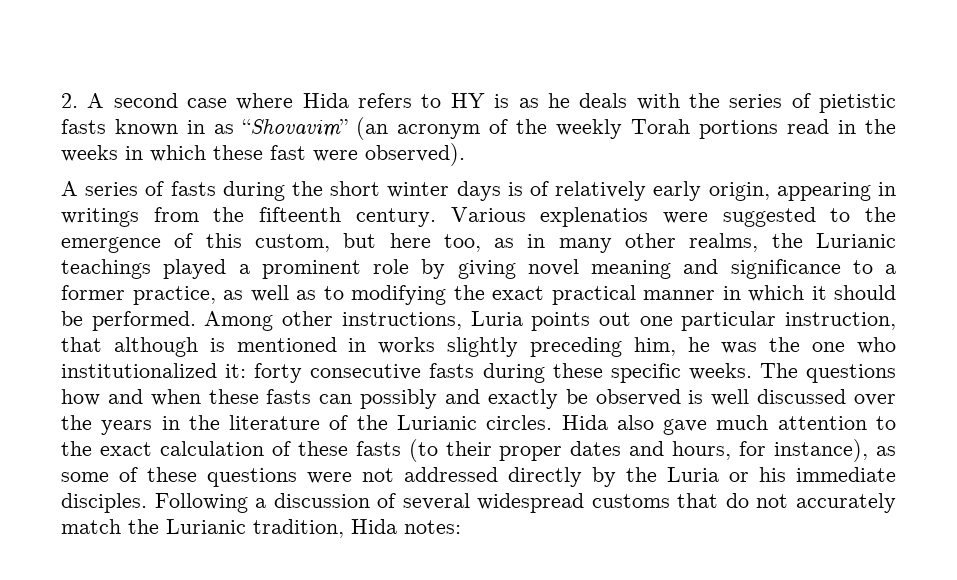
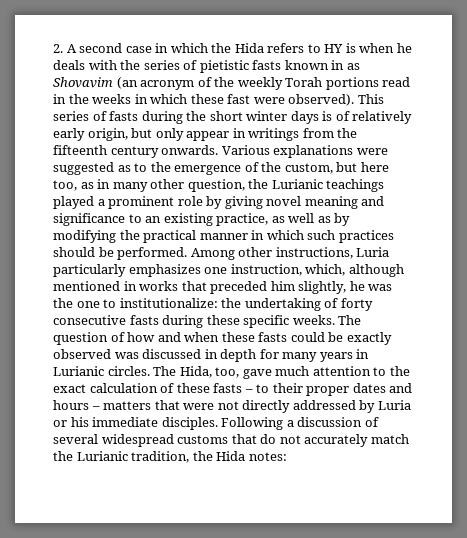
[236,93,294,110] where -> [155,43,232,53] in which the
[518,98,539,108] as -> [359,43,395,53] when
[242,119,348,137] “Shovavim” -> [53,77,113,88] Shovavim
[61,181,78,196] // A -> [357,94,384,104] This
[776,182,871,201] appearing -> [131,128,230,141] but only appear
[355,207,649,227] century. Various explenatios -> [110,145,354,158] century onwards. Various explanations
(816, 217) none -> [117,165,131,172] as
[205,233,242,248] this -> [261,162,282,172] the
[689,233,759,252] realms, -> [187,179,245,192] question,
[885,264,896,274] [61,285,125,300] a former -> [145,213,213,226] an existing
[323,286,344,300] to -> [334,213,351,226] by
[492,286,544,300] exact -> (140, 235) none
[811,286,827,300] it -> [307,230,394,243] such practices
[531,311,897,331] [61,337,896,357] [61,363,247,378] points out one particular instruction, that although is mentioned in works slightly preceding him, he was the one who institutionalized it: -> [53,264,404,277] [53,281,393,294] [53,298,339,311] particularly emphasizes one instruction, which, although mentioned in works that preceded him slightly, he was the one to institutionalize: the undertaking of
[806,364,897,383] questions -> [53,332,125,345] question of
[319,389,896,409] [61,415,654,435] can possibly and exactly be observed is well discussed over the years in the literature of the Lurianic circles. Hida also -> [290,332,392,345] [53,349,370,362] [53,366,240,378] could be exactly observed was discussed in depth for many years in Lurianic circles. The Hida, too,
[408,439,438,462] (to -> [244,384,270,393] – to
[672,439,897,462] [61,467,657,487] hours, for instance), as some of these questions were not addressed directly by the -> [53,400,376,413] hours – matters that were not directly addressed by
(344, 528) none -> [192,451,213,461] the

